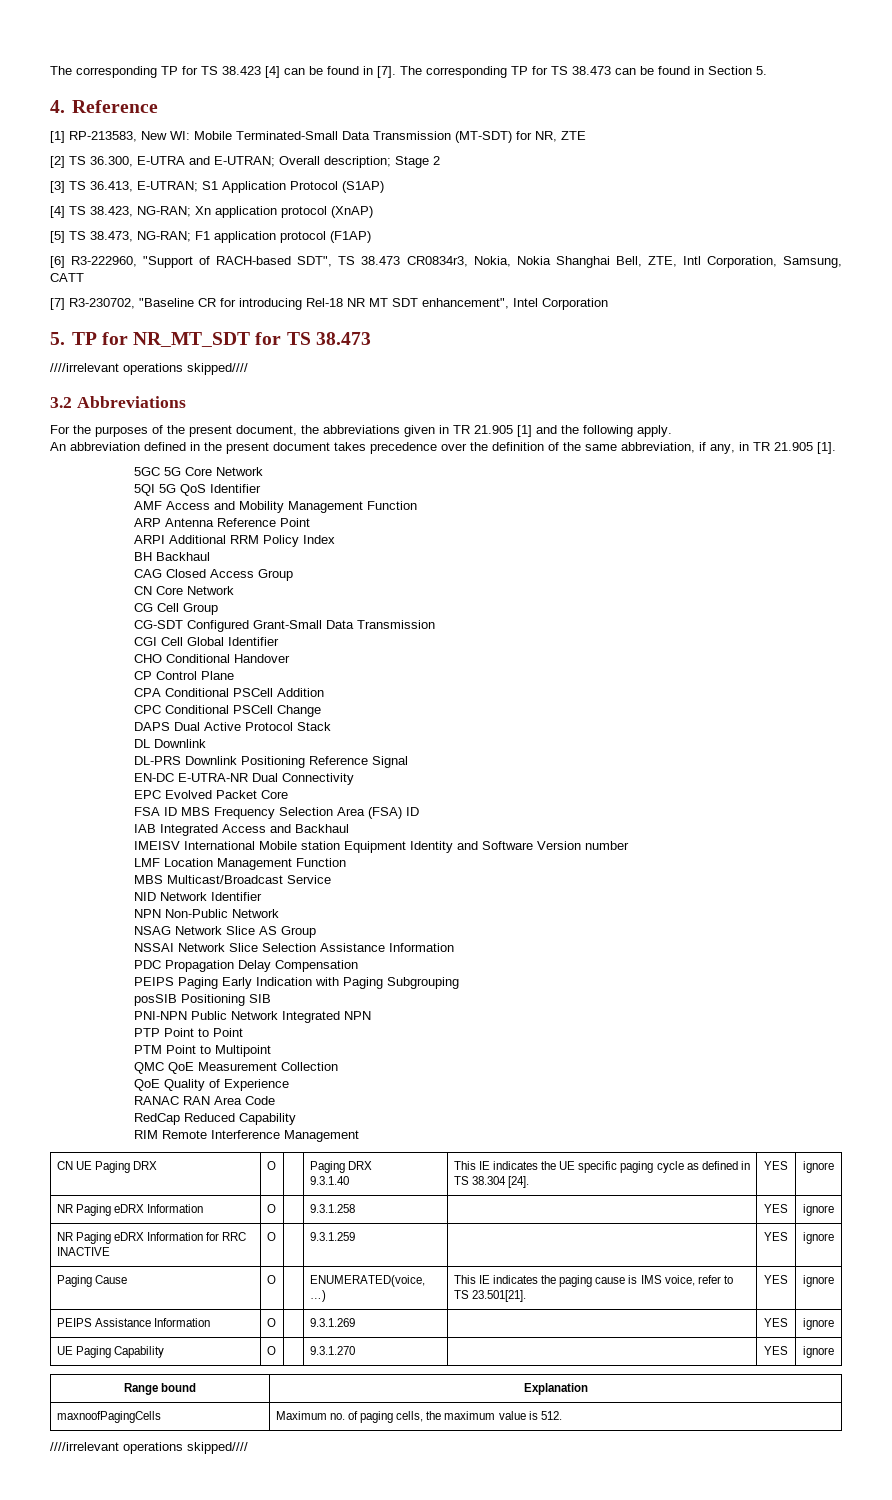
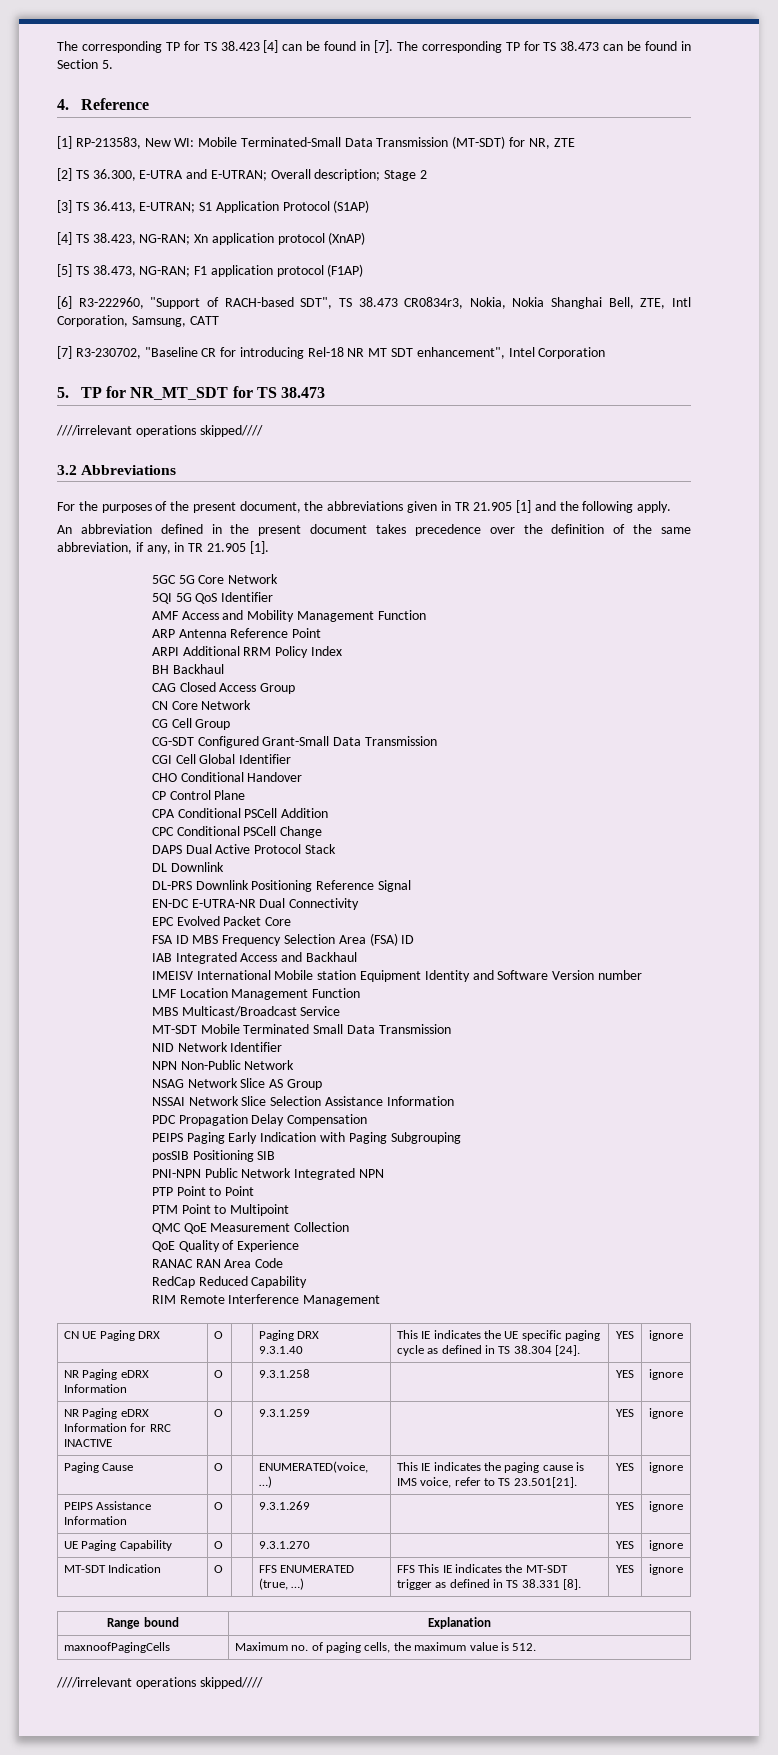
(331, 879) none -> [151,1024,451,1034] // MT-SDT Mobile Terminated Small Data Transmission
(834, 1352) none -> [63,1564,162,1573] [213,1565,223,1573] [258,1565,355,1573] [258,1578,305,1590] [396,1564,568,1573] [396,1579,582,1590] [616,1565,634,1573] [649,1564,683,1575] // MT-SDT Indication | O | | FFS ENUMERATED (true, …) | FFS This IE indicates the MT-SDT trigger as defined in TS 38.331 [8]. | YES | ignore

